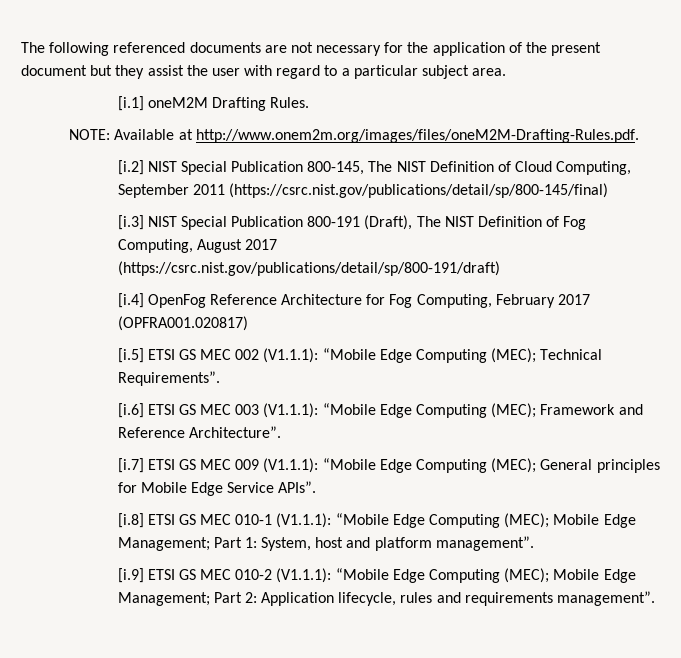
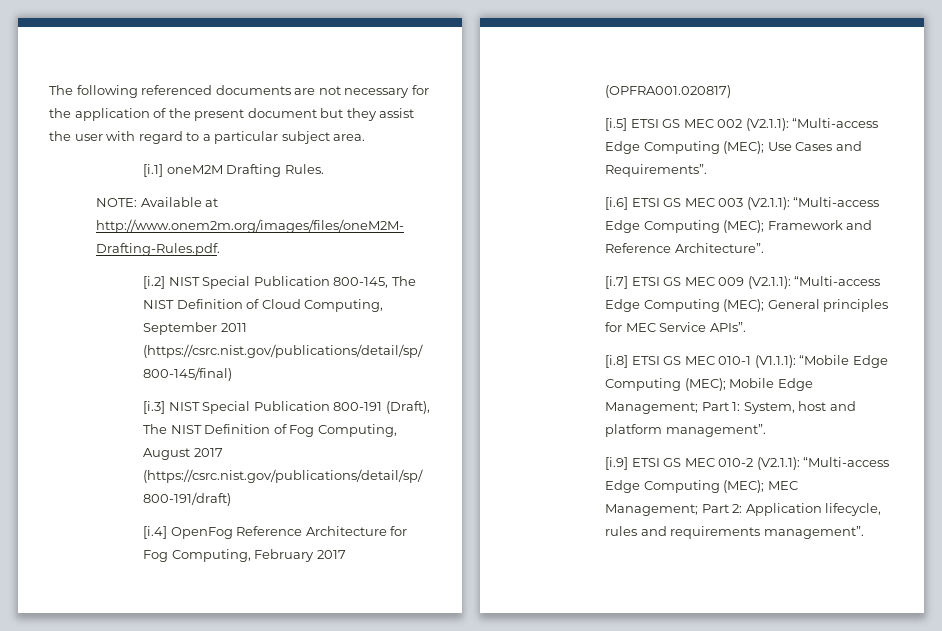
[263,348,603,363] (V1.1.1): “Mobile Edge Computing (MEC); Technical -> [745,118,879,131] [604,141,862,154] (V2.1.1): “Multi-access Edge Computing (MEC); Use Cases and
[263,403,376,418] (V1.1.1): “Mobile -> [746,197,880,210] (V2.1.1): “Multi-access
[263,458,376,473] (V1.1.1): “Mobile -> [747,276,881,289] (V2.1.1): “Multi-access
[140,482,223,496] Mobile Edge -> [625,323,656,332] MEC
[276,568,636,583] (V1.1.1): “Mobile Edge Computing (MEC); Mobile Edge -> [756,457,890,470] [604,480,798,493] (V2.1.1): “Multi-access Edge Computing (MEC); MEC

